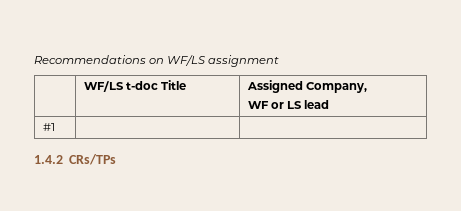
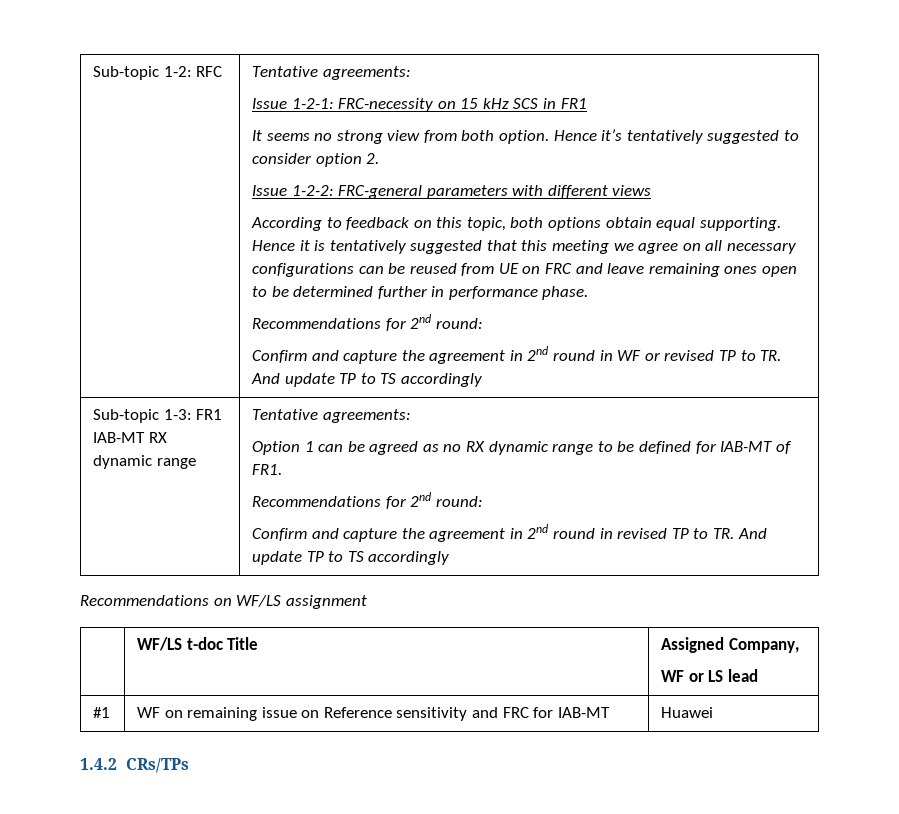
(34, 59) none -> [92,66,223,80] [251,66,411,80] [251,98,587,112] [251,129,800,144] [251,153,380,167] [251,185,652,199] [250,217,781,231] [251,240,797,254] [251,263,798,277] [251,286,589,300] [251,314,483,331] [251,346,782,364] [250,373,482,387] [92,409,223,423] [92,432,167,443] [92,455,196,469] [251,409,411,423] [251,441,792,455] [251,464,282,475] [251,492,483,509] [251,524,767,542] [251,551,450,565] Sub-topic 1-2: RFC | Tentative agreements: // Issue 1-2-1: FRC-necessity on 15 kHz SCS in FR1 // It seems no strong view from both option. Hence it’s tentatively suggested to consider option 2. // Issue 1-2-2: FRC-general parameters with different views // According to feedback on this topic, both options obtain equal supporting. Hence it is tentatively suggested that this meeting we agree on all necessary configurations can be reused from UE on FRC and leave remaining ones open to be determined further in performance phase. // Recommendations for 2nd round: // Confirm and capture the agreement in 2nd round in WF or revised TP to TR. And update TP to TS accordingly // Sub-topic 1-3: FR1 IAB-MT RX dynamic range | Tentative agreements: // Option 1 can be agreed as no RX dynamic range to be defined for IAB-MT of FR1. // Recommendations for 2nd round: // Confirm and capture the agreement in 2nd round in revised TP to TR. And update TP to TS accordingly //
(55, 127) | -> [136,707,610,721] [660,707,713,718] WF on remaining issue on Reference sensitivity and FRC for IAB-MT | Huawei

